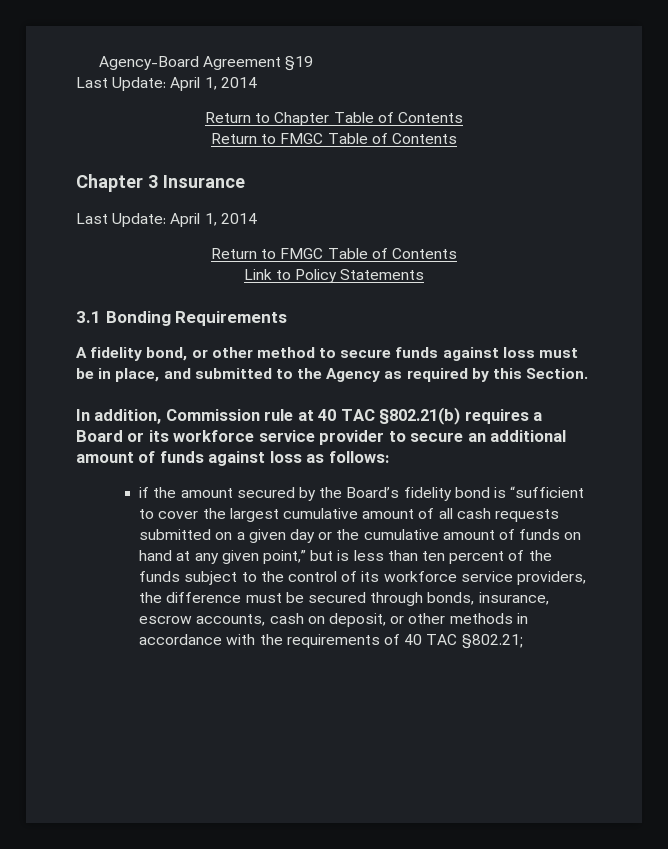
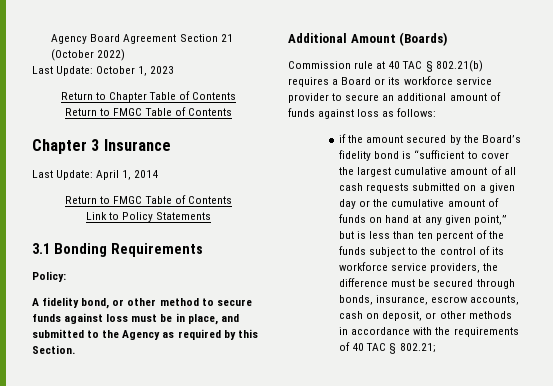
[99,56,314,71] [76,77,257,91] Agency-Board Agreement §19 // Last Update: April 1, 2014 -> [51,34,233,44] [51,49,126,61] [32,66,175,76] Agency Board Agreement Section 21 (October 2022) // Last Update: October 1, 2023
(288, 318) none -> [32,271,66,282] // Policy:
[76,409,162,424] In addition, -> [288,32,448,46] Additional Amount (Boards) //
[379,407,461,425] §802.21(b) -> [425,60,483,72] § 802.21(b)
[461,634,523,649] §802.21; -> [389,343,436,354] § 802.21;

